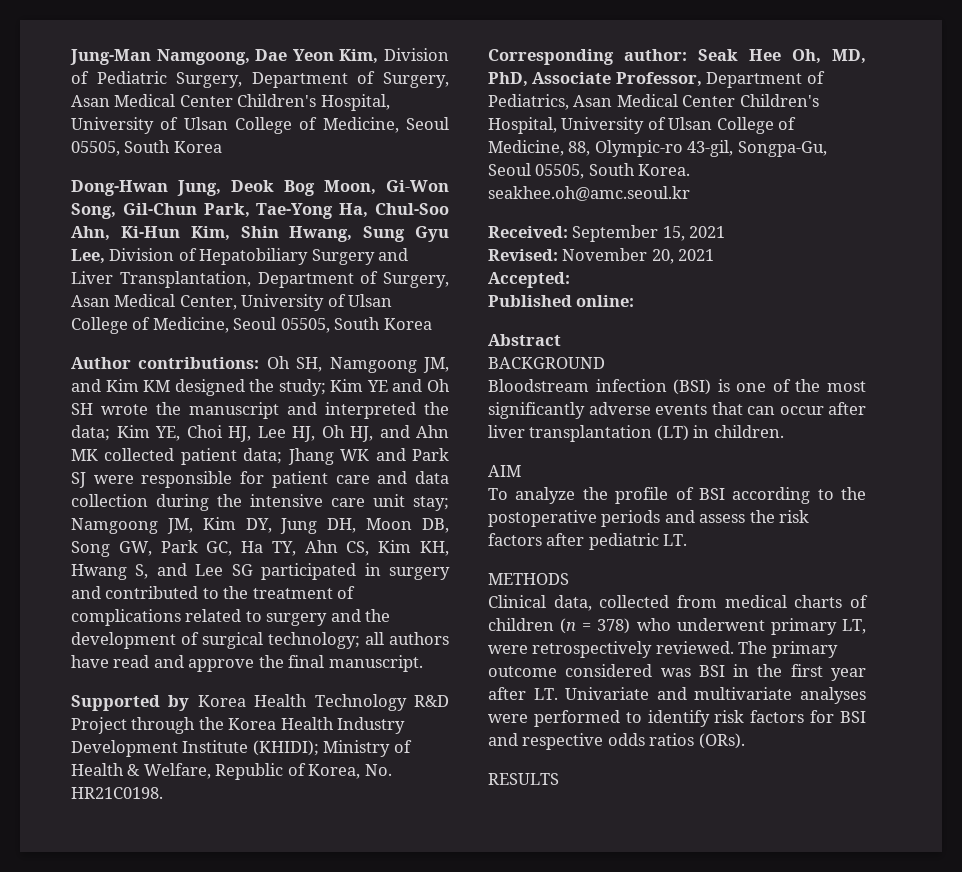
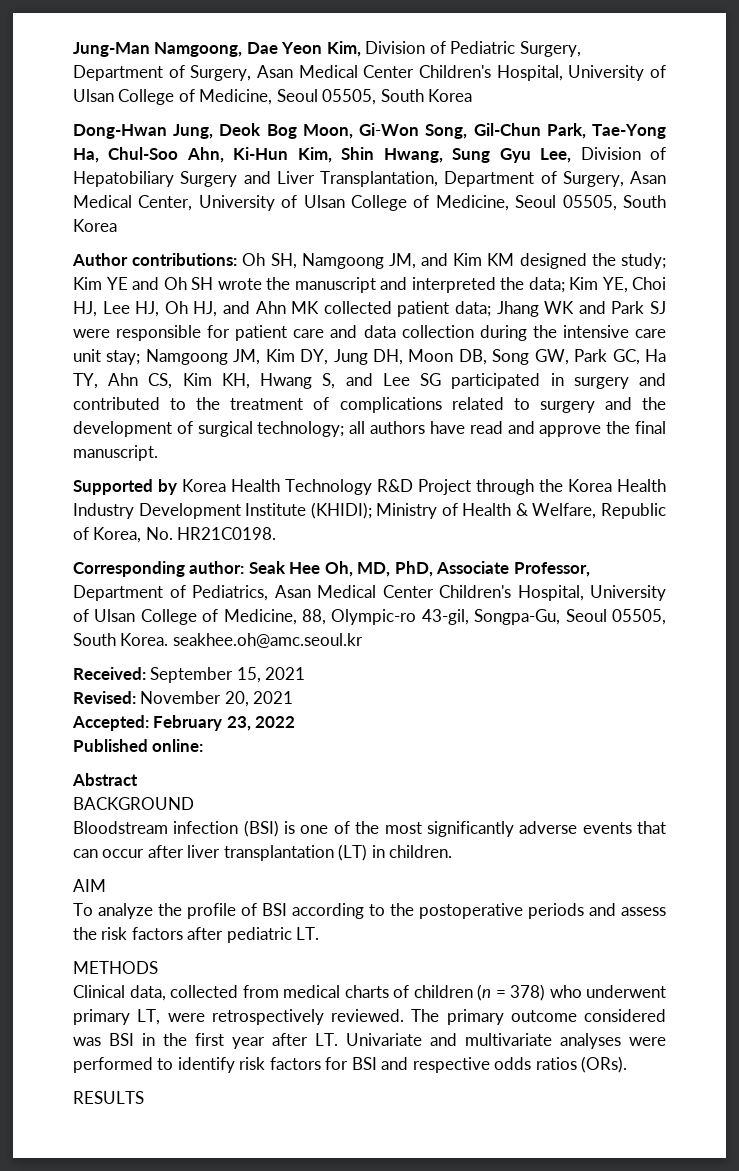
(570, 280) none -> [153,715,296,731] February 23, 2022

